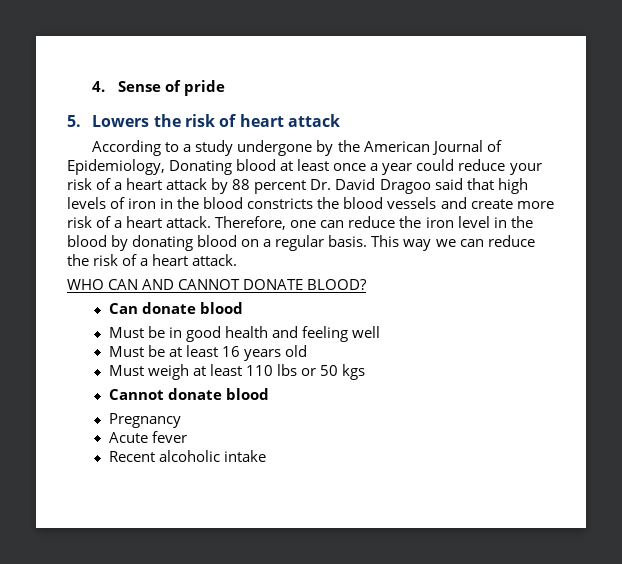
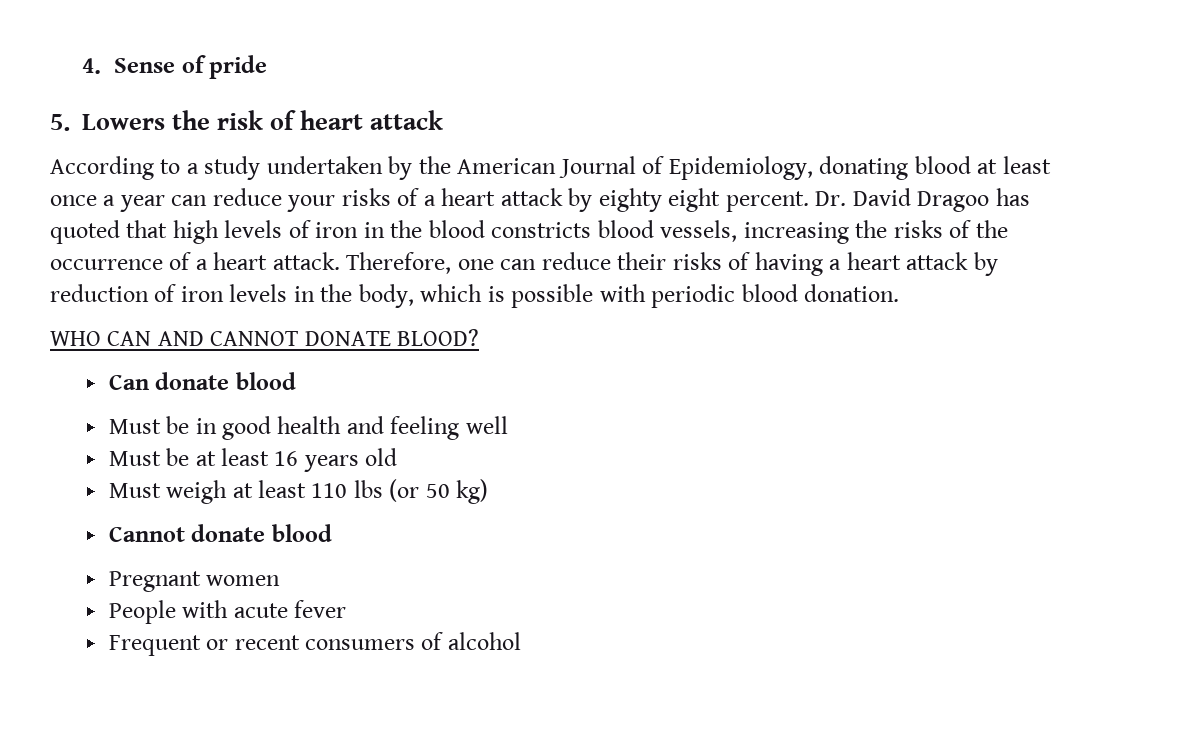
[237,140,313,156] undergone -> [266,156,383,174] undertaken
[169,160,233,175] Donating -> [819,156,909,180] donating
[416,159,455,171] could -> [171,195,208,206] can
[67,178,92,190] risk -> [341,188,391,206] risks
[232,179,307,194] 88 percent -> [598,188,809,212] eighty eight percent.
[434,178,463,190] said -> [995,188,1030,206] [50,220,120,244] has quoted
[317,197,554,209] [67,216,92,228] the blood vessels and create more risk -> [597,220,1008,244] [50,259,163,270] blood vessels, increasing the risks of the occurrence
[399,216,533,228] [67,235,535,251] [67,254,238,266] the iron level in the blood by donating blood on a regular basis. This way we can reduce the risk of a heart attack. -> [617,252,998,276] [50,284,900,308] their risks of having a heart attack by reduction of iron levels in the body, which is possible with periodic blood donation.
[301,364,366,380] or 50 kgs -> [389,479,489,504] (or 50 kg)
[108,413,181,428] [108,431,187,443] [108,450,266,462] Pregnancy // Acute fever // Recent alcoholic intake -> [108,571,281,592] [108,600,346,624] [108,632,521,656] Pregnant women // People with acute fever // Frequent or recent consumers of alcohol

